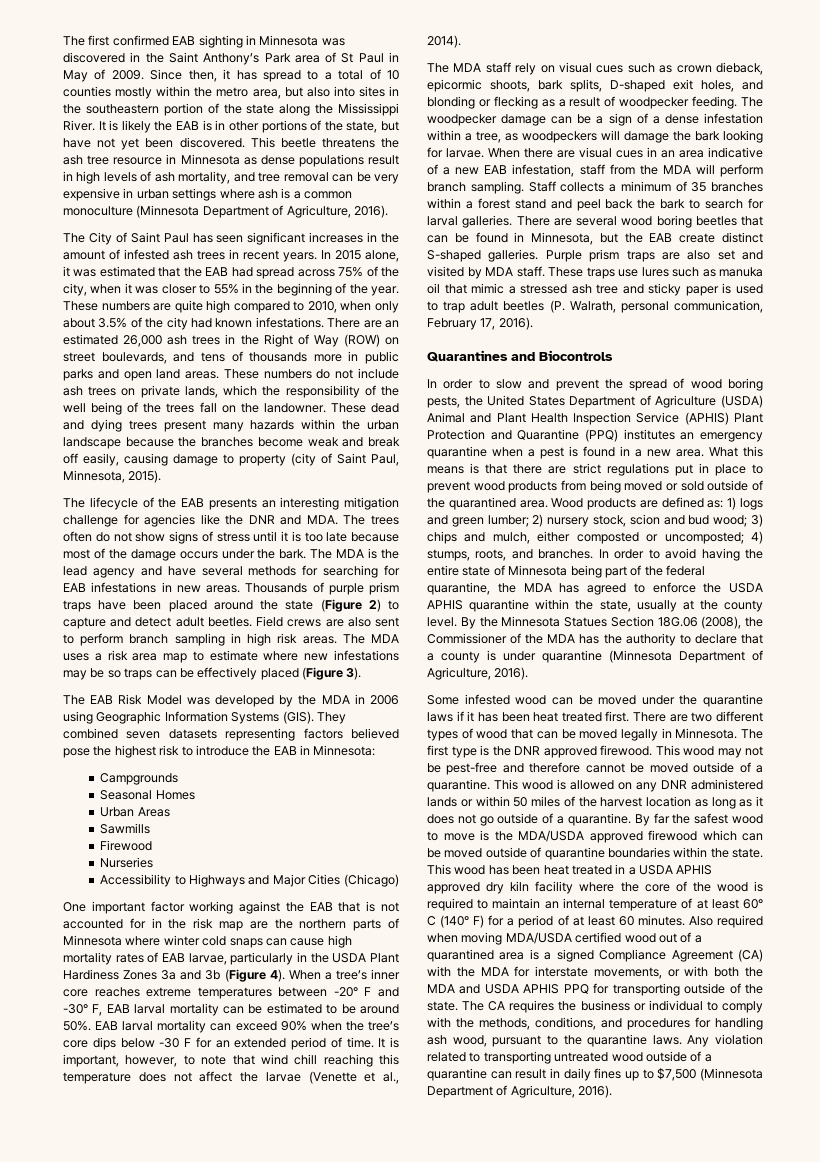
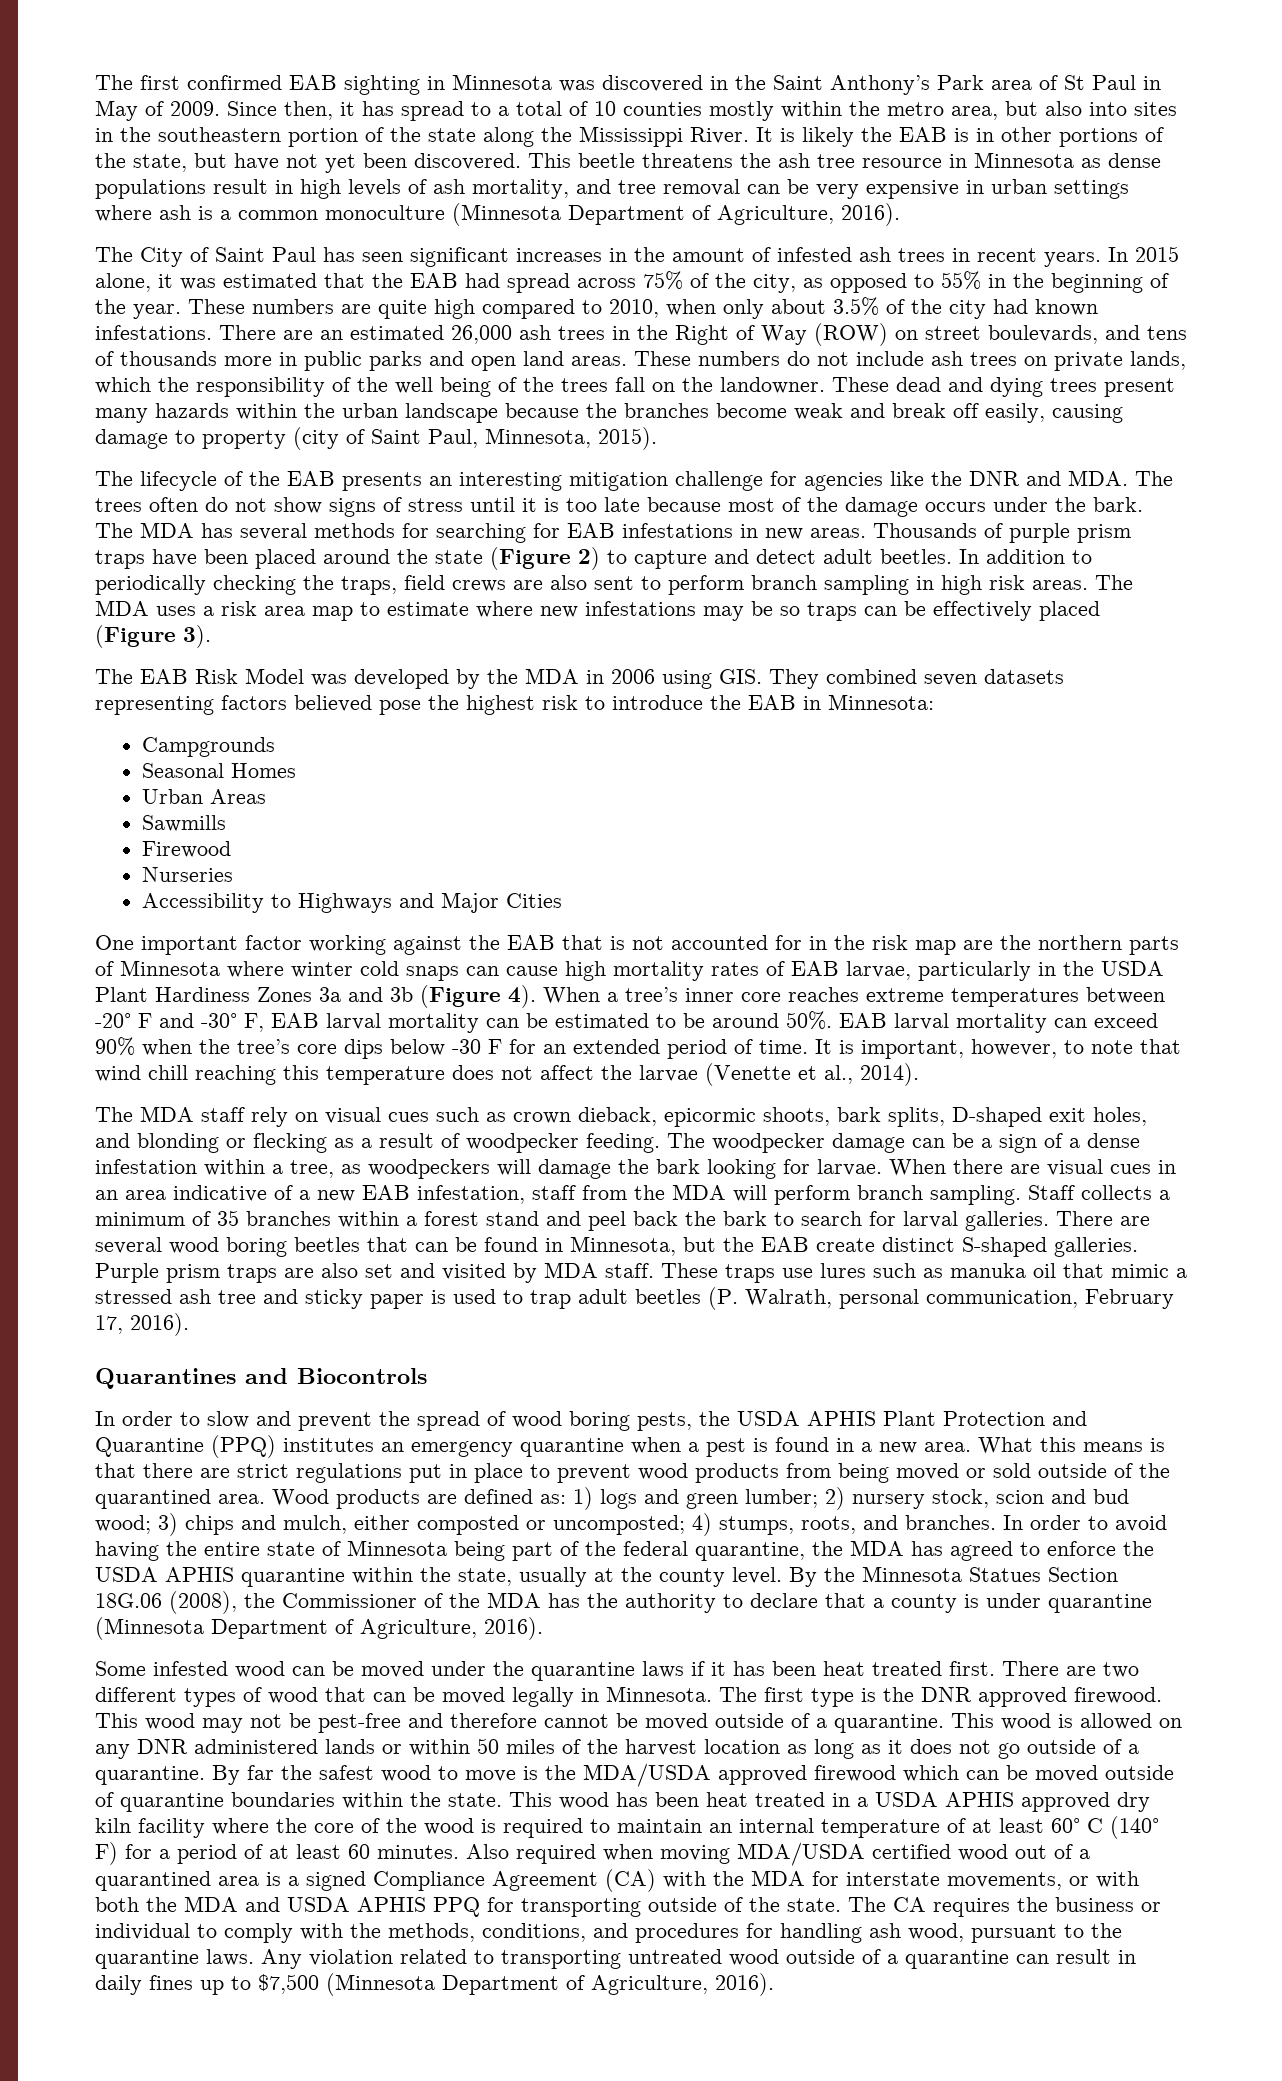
[90,283,197,294] when it was closer -> [803,273,907,293] as opposed
[368,548,400,559] [63,566,196,578] is the lead agency and have -> [201,523,233,538] has
[256,616,284,627] Field -> [959,549,1092,564] [95,575,445,595] In addition to periodically checking the traps, field
[96,711,314,724] Geographic Information Systems (GIS). -> [719,669,762,684] GIS.
[343,874,399,887] (Chicago) -> (563, 900) none
[487,395,763,408] [427,412,729,425] United States Department of Agriculture (USDA) Animal and Plant Health Inspection Service (APHIS) -> [737,1411,876,1426] USDA APHIS

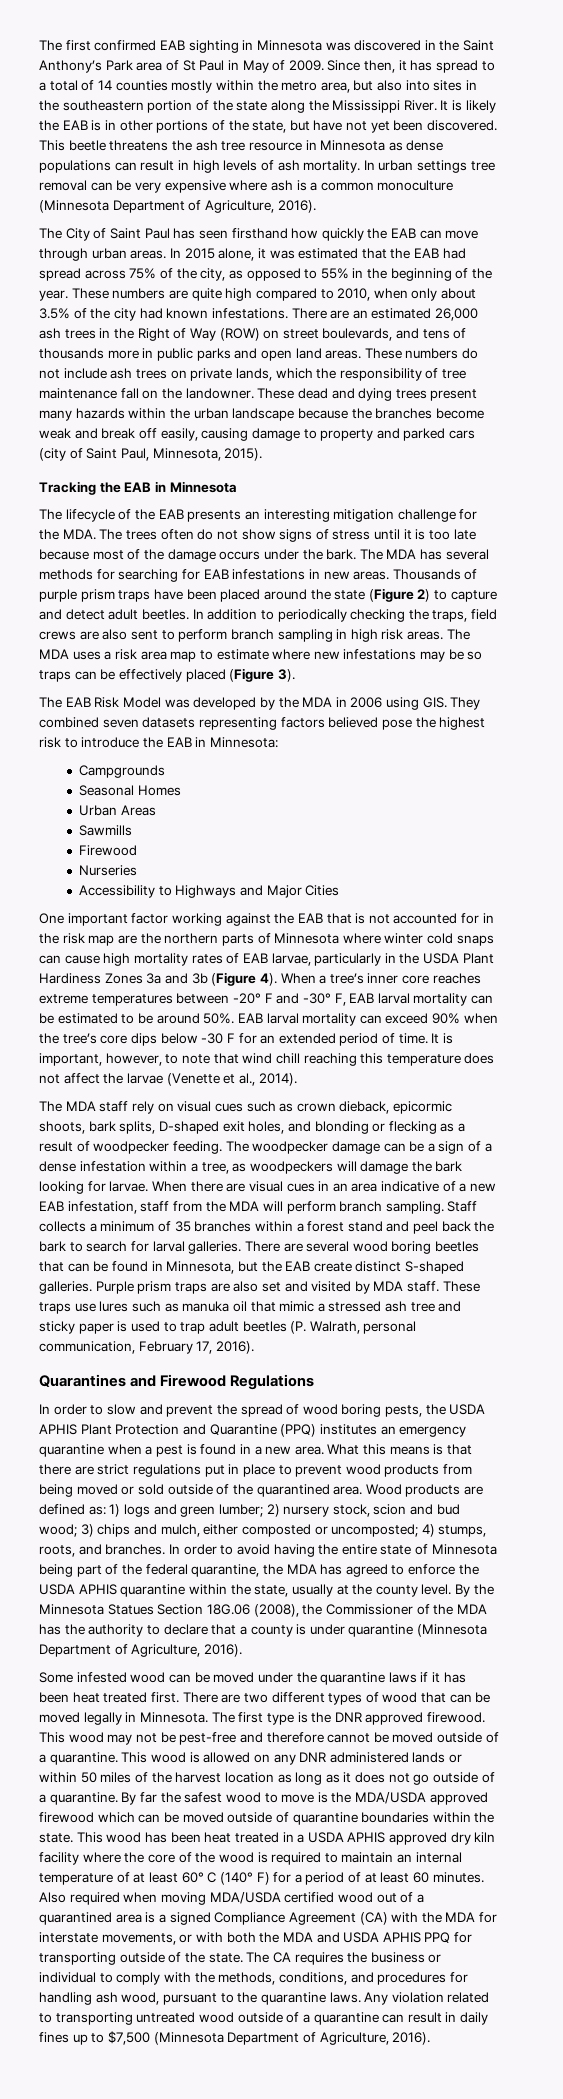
[594,101,616,116] 10 -> [97,80,112,90] 14
(206, 189) none -> [114,162,137,171] can
[472,179,611,199] mortality, and -> [303,160,468,173] mortality. In urban settings
[966,179,1129,199] in urban settings -> (226, 186) none
[410,247,1101,267] significant increases in the amount of infested ash trees in recent years. -> [231,228,479,241] [39,248,167,261] firsthand how quickly the EAB can move through urban areas.
[357,377,608,397] the well being of the trees -> [442,369,467,379] [39,388,117,399] tree maintenance
(286, 439) none -> [376,428,476,441] and parked cars
(657, 438) none -> [39,481,237,495] // Tracking the EAB in Minnesota
[804,471,1061,491] agencies like the DNR and -> [39,529,59,540] the
[297,1368,427,1384] Biocontrols -> [160,1374,315,1390] Firewood Regulations

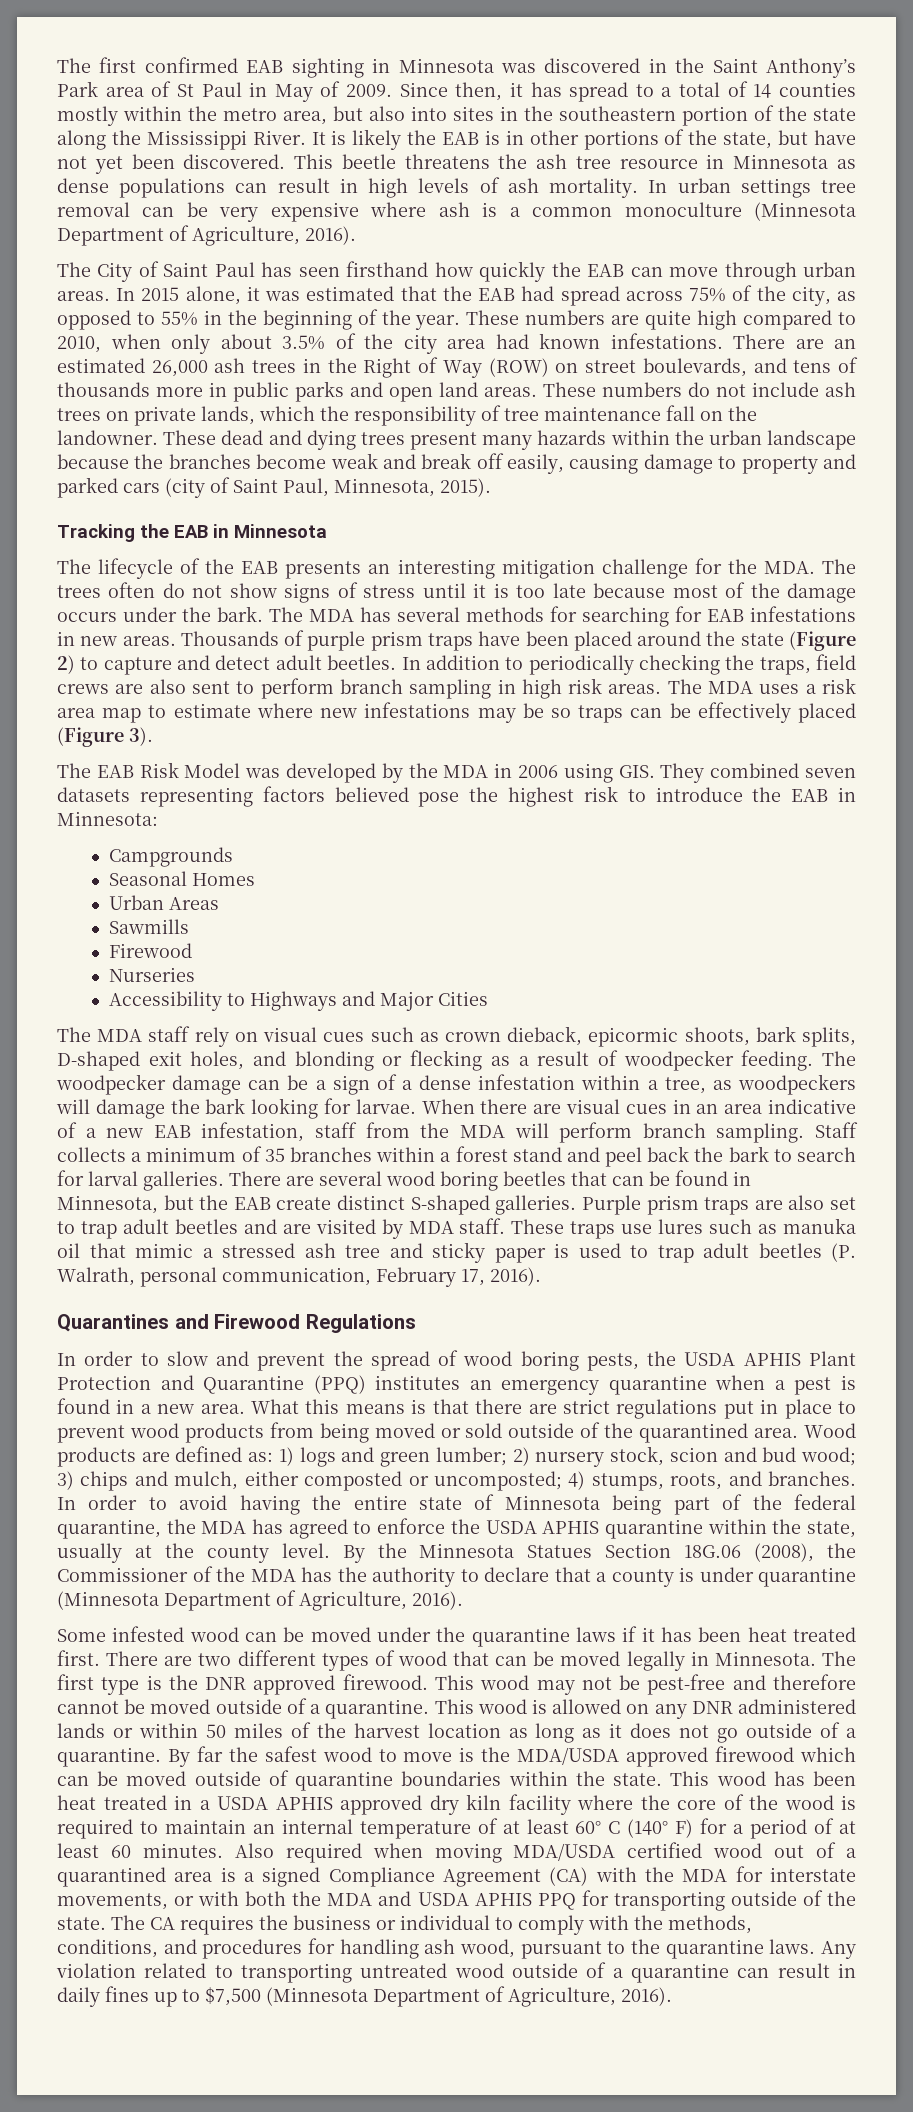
(136, 314) none -> [447,339,485,349] area
[39,913,494,926] [39,933,494,946] [39,953,494,966] [39,972,481,986] [39,993,494,1006] [39,1013,498,1026] [39,1033,454,1046] [39,1053,495,1066] [39,1073,297,1086] // One important factor working against the EAB that is not accounted for in the risk map are the northern parts of Minnesota where winter cold snaps can cause high mortality rates of EAB larvae, particularly in the USDA Plant Hardiness Zones 3a and 3b (Figure 4). When a tree’s inner core reaches extreme temperatures between -20° F and -30° F, EAB larval mortality can be estimated to be around 50%. EAB larval mortality can exceed 90% when the tree’s core dips below -30 F for an extended period of time. It is important, however, to note that wind chill reaching this temperature does not affect the larvae (Venette et al., 2014). -> (488, 998) none
[284,1281,308,1292] and -> [57,1219,311,1239] to trap adult beetles and are

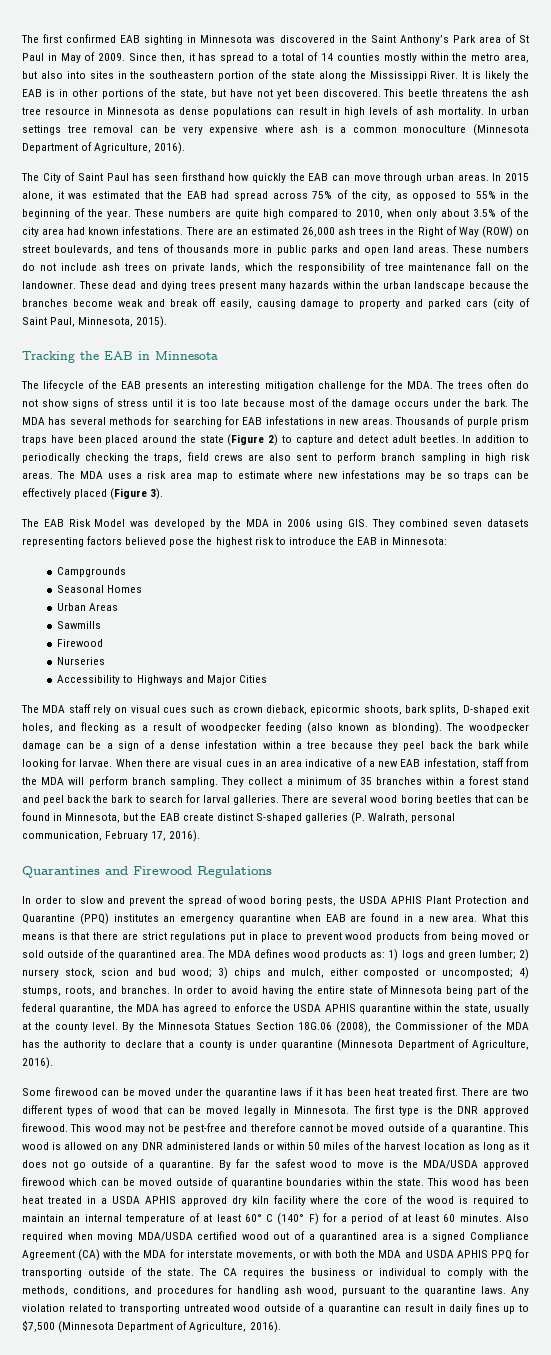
[294,1051,403,1071] blonding or -> (77, 727) none
[741,1050,814,1071] feeding. -> [266,722,442,734] feeding (also known as blonding).
[664,1074,856,1095] [56,1098,246,1119] tree, as woodpeckers will damage the bark -> [306,741,530,751] tree because they peel back the bark while
[815,1122,859,1138] [57,1147,126,1162] Staff collects -> [221,777,283,787] They collect
[495,1195,857,1215] [57,1218,856,1239] [57,1242,822,1263] galleries. Purple prism traps are also set to trap adult beetles and are visited by MDA staff. These traps use lures such as manuka oil that mimic a stressed ash tree and sticky paper is used to trap adult beetles -> [304,813,348,823] galleries
[774,1375,856,1395] a pest is -> [325,914,367,922] EAB are
[803,1423,856,1438] [57,1446,243,1467] Wood products are defined -> [206,949,368,960] The MDA defines wood products
[112,1626,239,1642] infested wood -> [54,1087,98,1096] firewood

